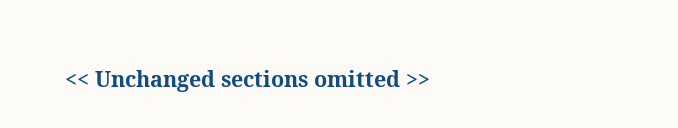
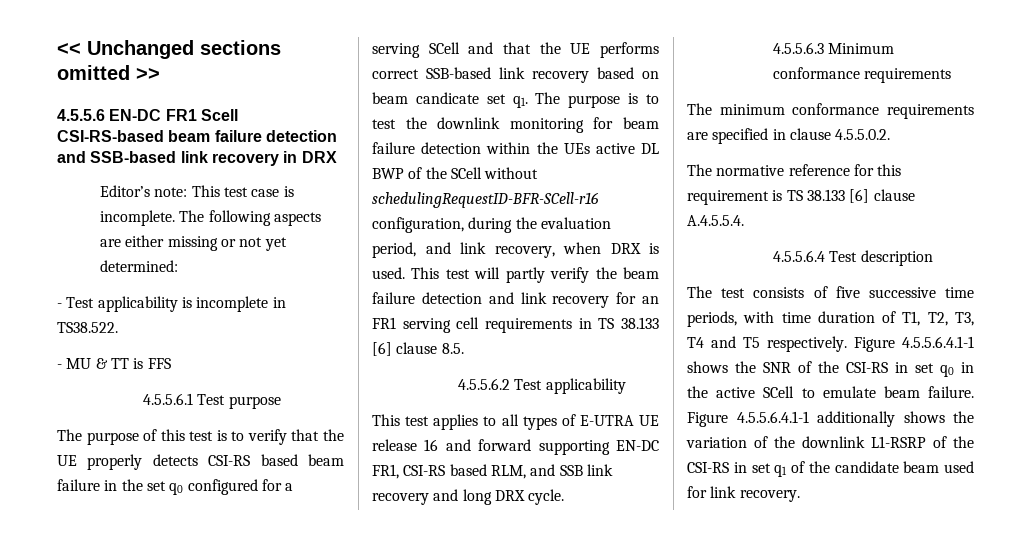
(430, 80) none -> [57,109,238,121] [57,130,337,142] [57,151,337,166] [100,185,294,197] [100,210,322,226] [100,235,287,251] [100,260,179,272] [57,296,286,312] [57,322,118,333] [57,358,171,369] [143,393,281,409] [57,429,344,445] [57,454,344,470] [57,479,294,495] [372,42,659,58] [372,67,659,83] [372,92,659,108] [372,117,659,133] [372,142,659,154] [372,167,539,179] [372,192,599,208] [372,217,611,233] [372,242,659,258] [372,267,659,283] [372,292,659,308] [372,317,659,333] [372,342,464,356] [458,378,626,394] [372,414,659,430] [372,439,659,455] [372,464,613,479] [372,489,565,505] [773,42,895,54] [773,67,952,83] [687,103,974,119] [687,128,891,144] [687,164,902,176] [687,189,915,205] [687,215,744,226] [773,250,933,266] [687,286,974,298] [687,311,974,327] [687,336,974,352] [687,361,974,377] [687,386,974,398] [687,411,974,427] [686,436,974,448] [687,461,974,477] [687,486,800,502] // 4.5.5.6 EN-DC FR1 Scell CSI-RS-based beam failure detection and SSB-based link recovery in DRX // Editor’s note: This test case is incomplete. The following aspects are either missing or not yet determined: // - Test applicability is incomplete in TS38.522. // - MU & TT is FFS // 4.5.5.6.1 Test purpose // The purpose of this test is to verify that the UE properly detects CSI-RS based beam failure in the set q0 configured for a serving SCell and that the UE performs correct SSB-based link recovery based on beam candicate set q1. The purpose is to test the downlink monitoring for beam failure detection within the UEs active DL BWP of the SCell without schedulingRequestID-BFR-SCell-r16 configuration, during the evaluation period, and link recovery, when DRX is used. This test will partly verify the beam failure detection and link recovery for an FR1 serving cell requirements in TS 38.133 [6] clause 8.5. // 4.5.5.6.2 Test applicability // This test applies to all types of E-UTRA UE release 16 and forward supporting EN-DC FR1, CSI-RS based RLM, and SSB link recovery and long DRX cycle. // 4.5.5.6.3 Minimum conformance requirements // The minimum conformance requirements are specified in clause 4.5.5.0.2. // The normative reference for this requirement is TS 38.133 [6] clause A.4.5.5.4. // 4.5.5.6.4 Test description // The test consists of five successive time periods, with time duration of T1, T2, T3, T4 and T5 respectively. Figure 4.5.5.6.4.1-1 shows the SNR of the CSI-RS in set q0 in the active SCell to emulate beam failure. Figure 4.5.5.6.4.1-1 additionally shows the variation of the downlink L1-RSRP of the CSI-RS in set q1 of the candidate beam used for link recovery.

